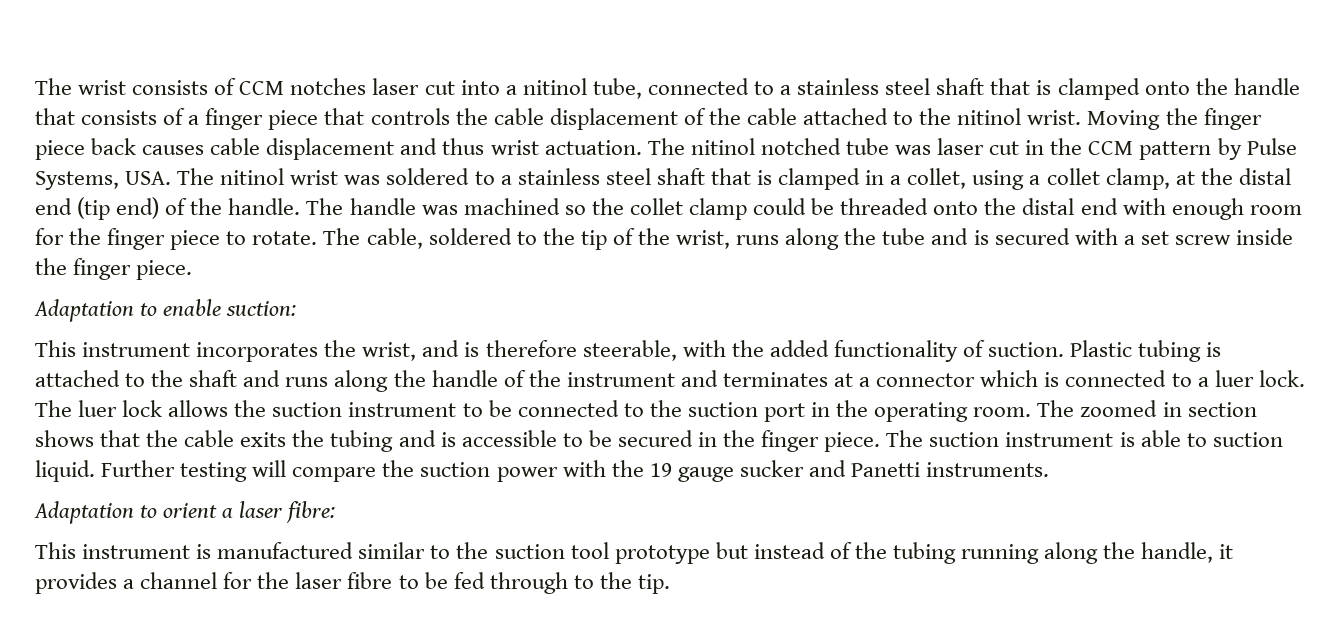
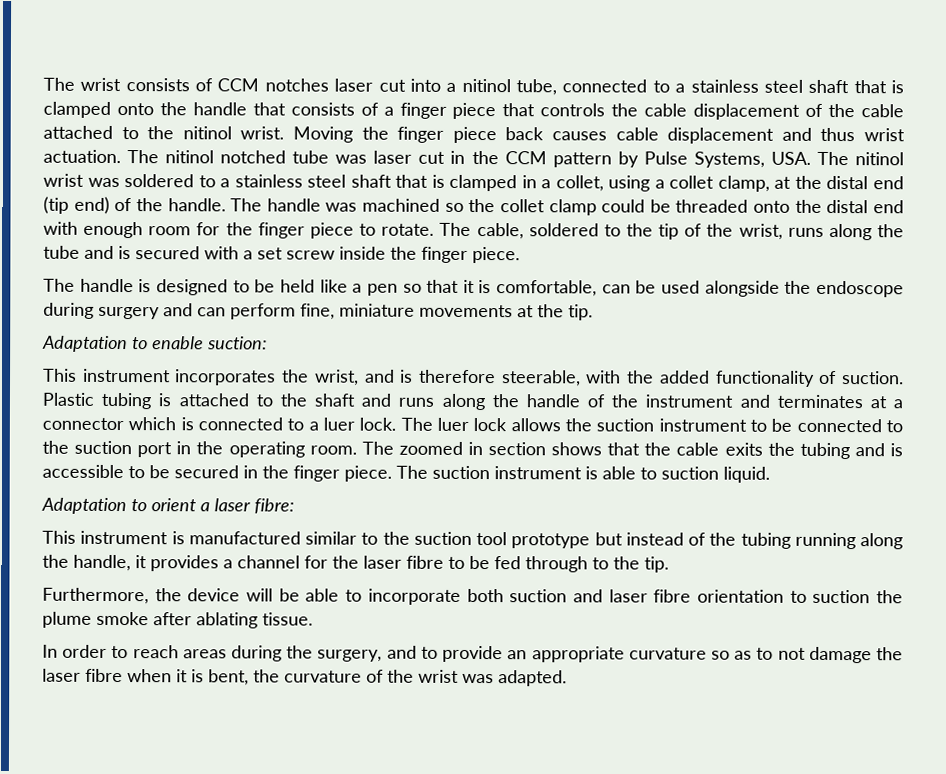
(193, 270) none -> [43,278,904,298] [43,302,593,321] // The handle is designed to be held like a pen so that it is comfortable, can be used alongside the endoscope during surgery and can perform fine, miniature movements at the tip.
[101,460,1050,482] Further testing will compare the suction power with the 19 gauge sucker and Panetti instruments. -> (770, 474) none
(670, 584) none -> [42,587,903,605] [42,611,313,629] [42,644,904,664] [42,668,567,687] // Furthermore, the device will be able to incorporate both suction and laser fibre orientation to suction the plume smoke after ablating tissue. // In order to reach areas during the surgery, and to provide an appropriate curvature so as to not damage the laser fibre when it is bent, the curvature of the wrist was adapted.

